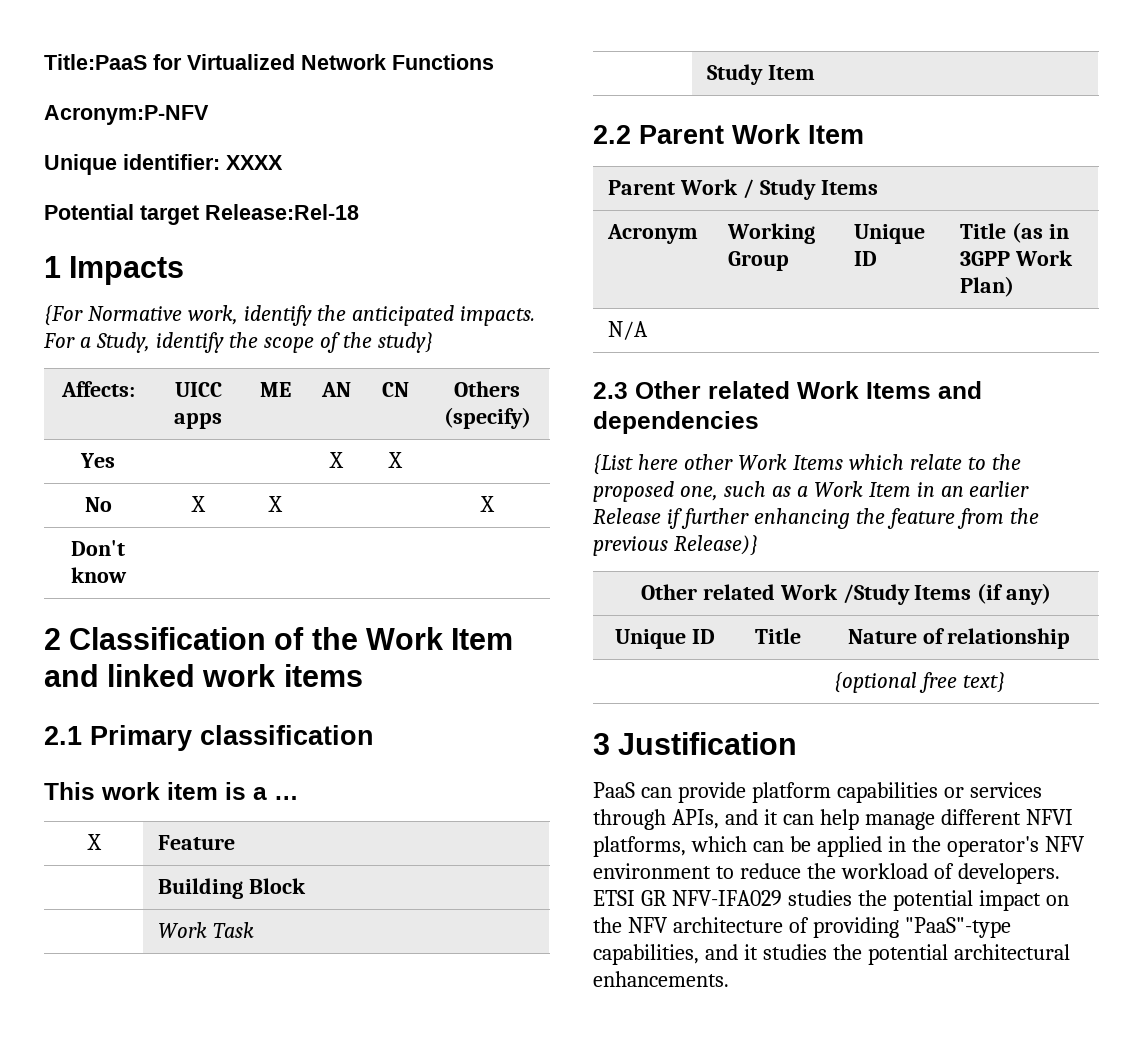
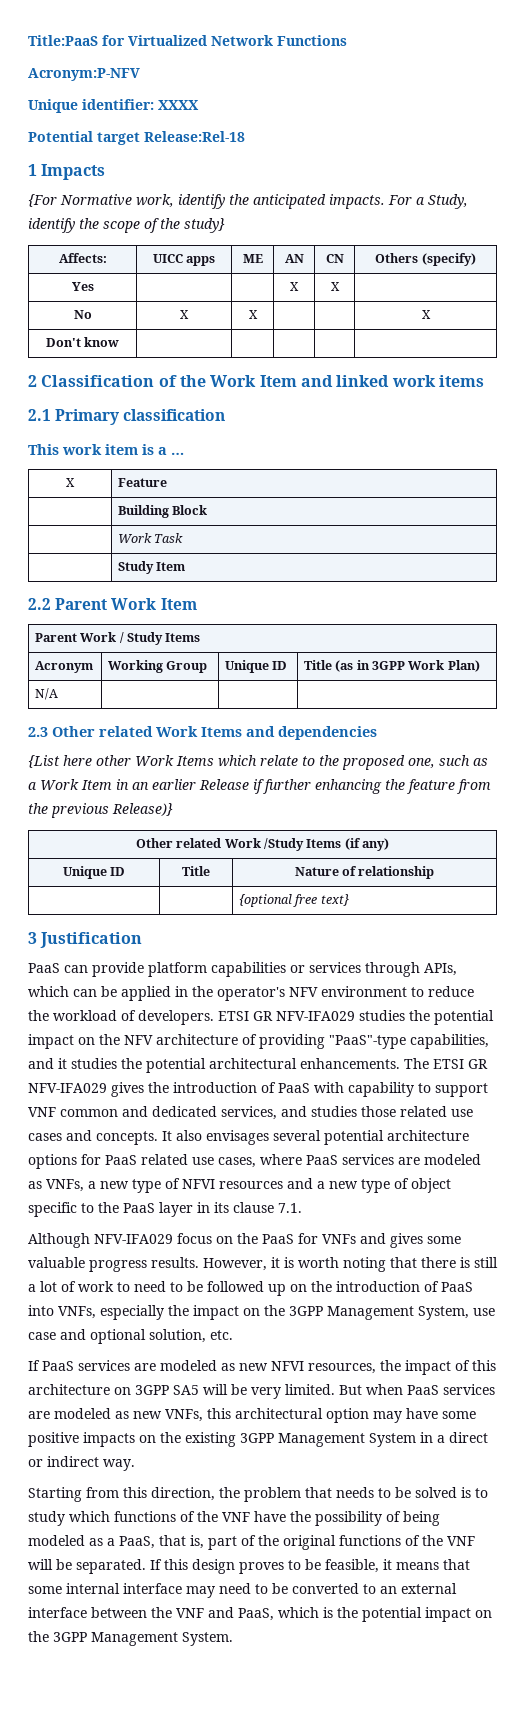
[724,809,1073,830] [593,836,686,857] and it can help manage different NFVI platforms, -> (457, 969) none
(729, 979) none -> [404,1058,488,1069] [28,1082,488,1097] [28,1106,473,1120] [28,1130,469,1145] [28,1154,481,1169] [28,1178,451,1193] [28,1202,302,1217] [28,1233,461,1248] [28,1257,498,1272] [28,1281,473,1296] [28,1305,495,1320] [28,1329,233,1344] [28,1360,496,1375] [28,1384,495,1399] [28,1408,476,1423] [28,1432,488,1447] [28,1456,135,1471] [28,1487,488,1502] [28,1511,440,1526] [28,1535,475,1550] [28,1559,470,1574] [28,1583,457,1598] [28,1607,492,1622] [28,1631,233,1646] The ETSI GR NFV-IFA029 gives the introduction of PaaS with capability to support VNF common and dedicated services, and studies those related use cases and concepts. It also envisages several potential architecture options for PaaS related use cases, where PaaS services are modeled as VNFs, a new type of NFVI resources and a new type of object specific to the PaaS layer in its clause 7.1. // Although NFV-IFA029 focus on the PaaS for VNFs and gives some valuable progress results. However, it is worth noting that there is still a lot of work to need to be followed up on the introduction of PaaS into VNFs, especially the impact on the 3GPP Management System, use case and optional solution, etc. // If PaaS services are modeled as new NFVI resources, the impact of this architecture on 3GPP SA5 will be very limited. But when PaaS services are modeled as new VNFs, this architectural option may have some positive impacts on the existing 3GPP Management System in a direct or indirect way. // Starting from this direction, the problem that needs to be solved is to study which functions of the VNF have the possibility of being modeled as a PaaS, that is, part of the original functions of the VNF will be separated. If this design proves to be feasible, it means that some internal interface may need to be converted to an external interface between the VNF and PaaS, which is the potential impact on the 3GPP Management System.

